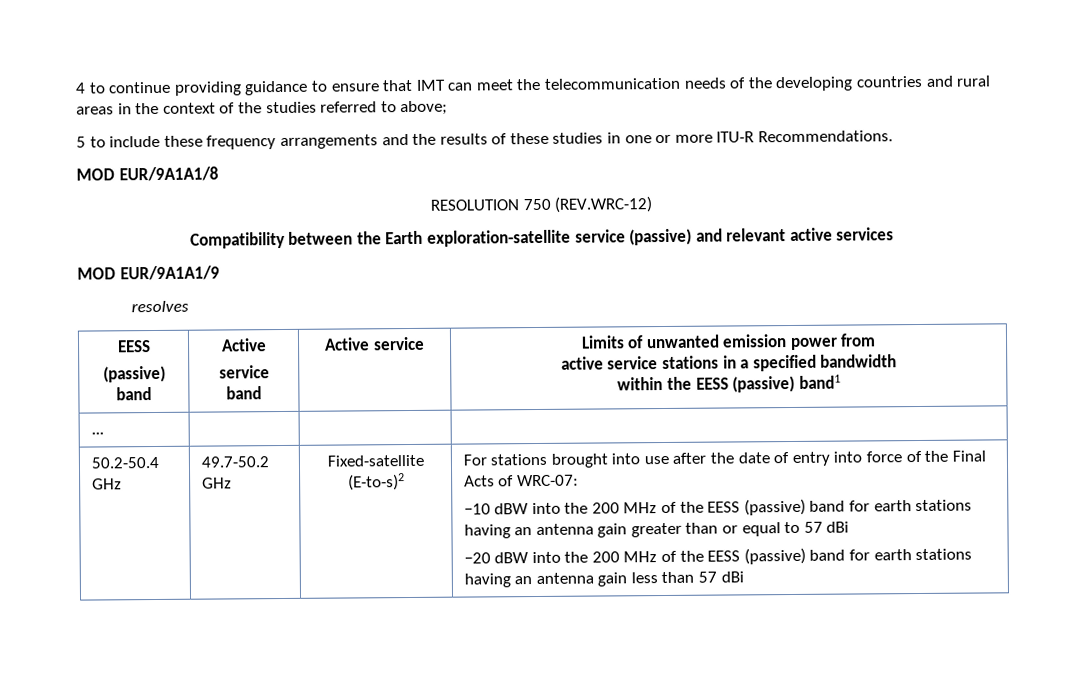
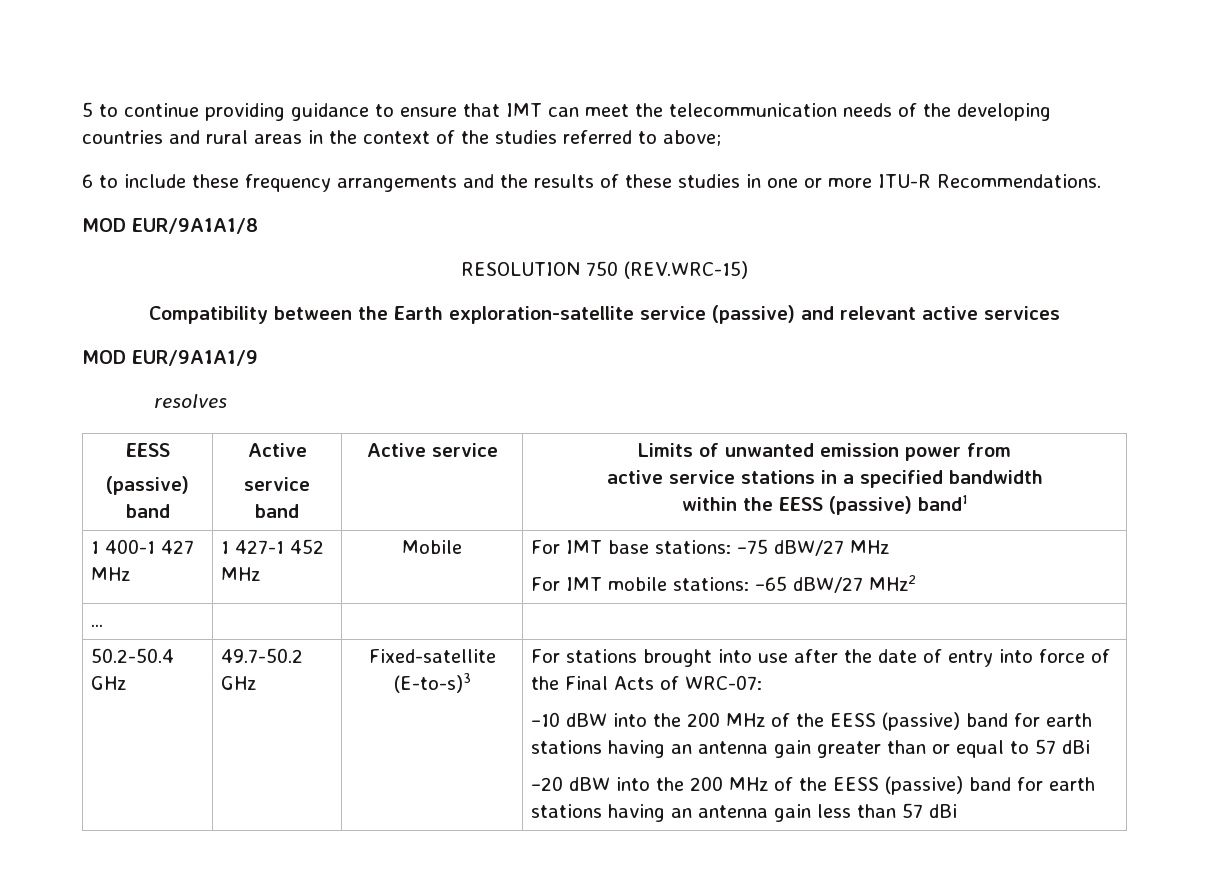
[75,82,86,94] 4 -> [82,102,93,117] 5
[76,136,86,148] 5 -> [82,174,93,188] 6
[554,196,653,213] (REV.WRC-12) -> [624,261,749,279] (REV.WRC-15)
(841, 381) none -> [91,539,195,554] [91,567,131,581] [221,539,325,554] [221,567,261,581] [402,540,462,554] [531,539,890,556] [531,575,917,593] // 1 400-1 427 MHz | 1 427-1 452 MHz | Mobile | For IMT base stations: −75 dBW/27 MHz // For IMT mobile stations: −65 dBW/27 MHz2
[347,473,405,491] (E-to-s)2 -> [393,673,471,693] (E-to-s)3

